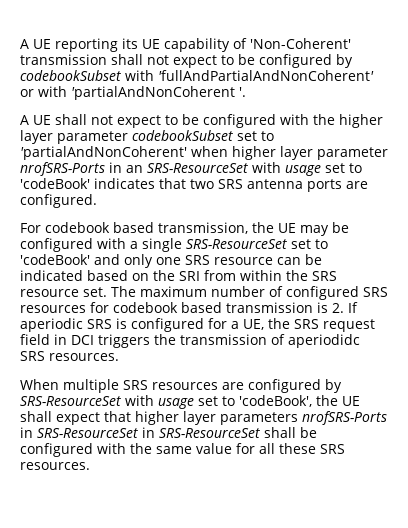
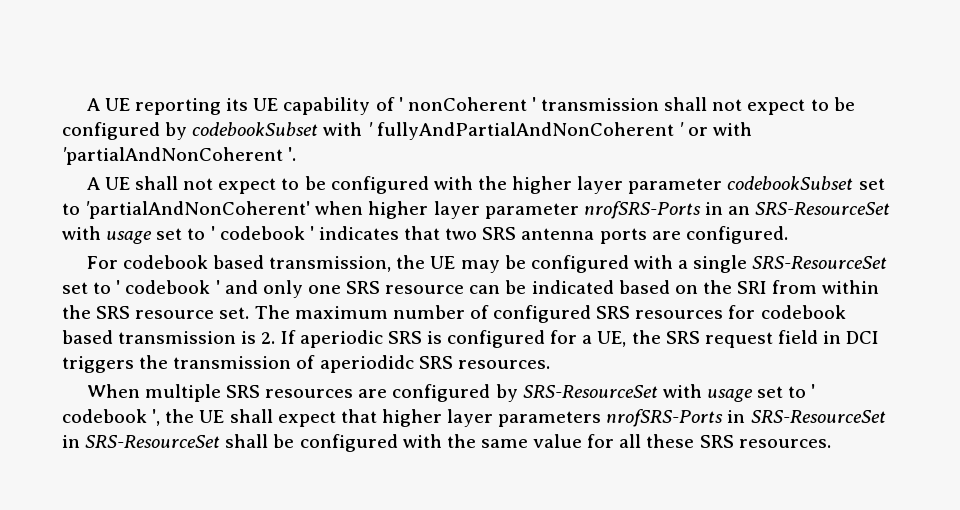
[250,38,351,49] 'Non-Coherent' -> [398,97,536,111] ' nonCoherent '
[158,70,374,81] 'fullAndPartialAndNonCoherent' -> [367,122,684,140] ' fullyAndPartialAndNonCoherent '
[20,178,90,189] 'codeBook' -> [210,226,314,240] ' codebook '
[20,254,90,265] 'codeBook' -> [116,280,220,294] ' codebook '
[239,395,312,407] 'codeBook', -> [811,384,816,398] [62,409,161,426] ' codebook ',

